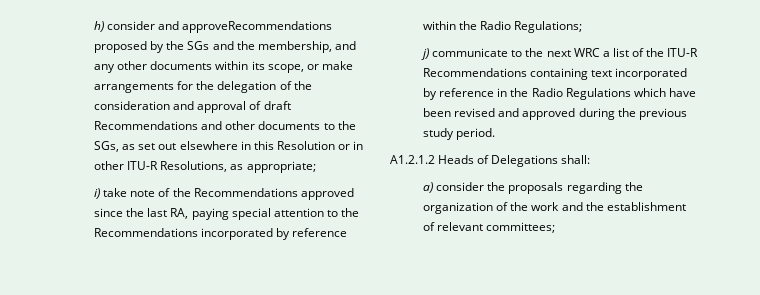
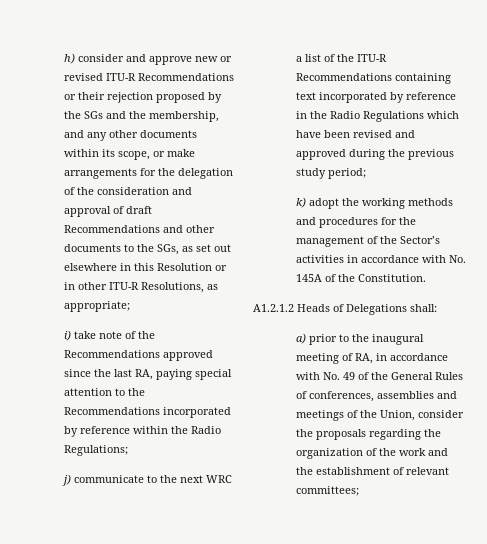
[182,21,333,33] approveRecommendations -> [148,56,232,65] [63,73,234,81] [63,92,153,103] approve new or revised ITU-R Recommendations or their rejection
[456,128,496,140] period. -> [327,168,366,179] [295,197,453,209] [295,217,416,228] [295,236,440,247] [295,255,466,263] [295,274,426,282] period; // k) adopt the working methods and procedures for the management of the Sector’s activities in accordance with No. 145A of the Constitution.
(434, 187) none -> [308,334,424,345] [295,353,448,364] [295,372,463,380] [295,391,457,402] [295,410,415,421] prior to the inaugural meeting of RA, in accordance with No. 49 of the General Rules of conferences, assemblies and meetings of the Union,

